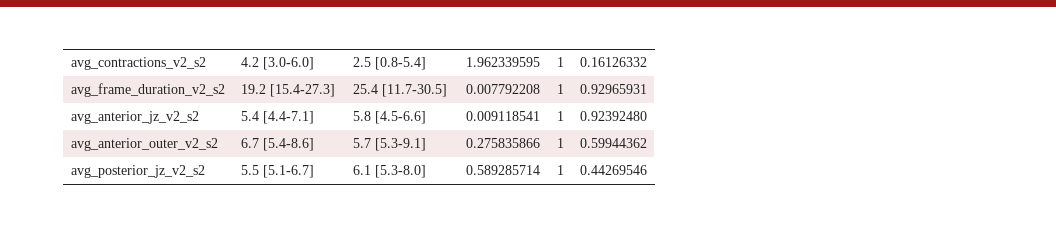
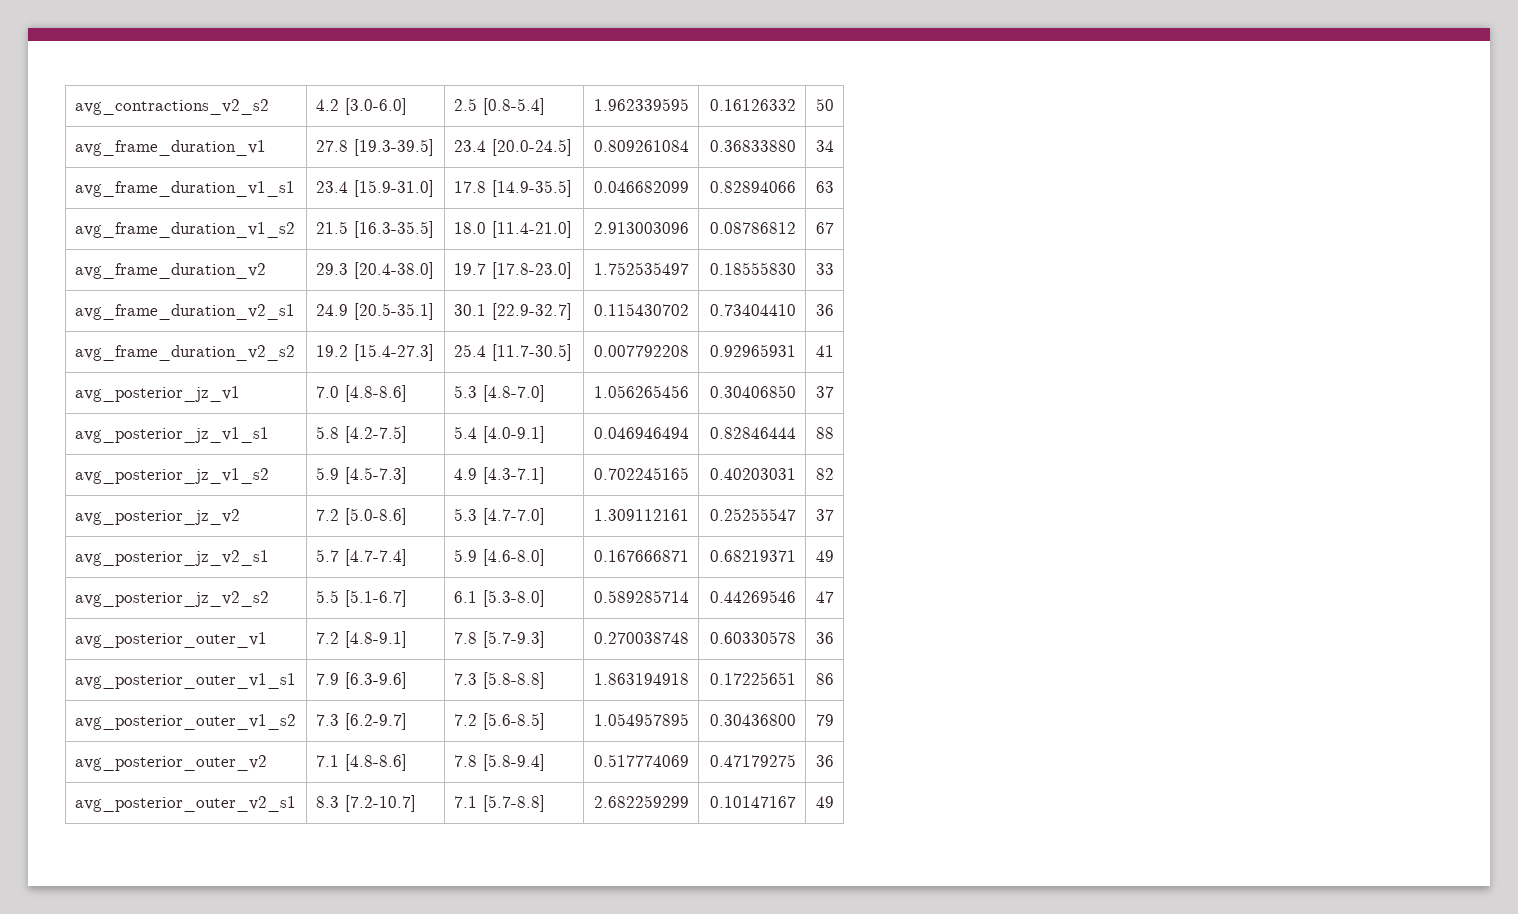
[557,57,565,67] [580,57,648,67] 1 | 0.16126332 -> [710,99,797,111] [816,98,835,111] [74,140,266,156] [315,139,434,156] [453,139,572,156] [594,140,690,152] [710,140,797,152] [816,140,835,152] [74,181,295,197] [315,180,434,197] [453,180,572,197] [594,181,690,193] [710,181,797,193] [816,181,835,193] [74,222,295,238] [315,221,434,238] [453,221,572,238] [594,222,690,234] [710,222,797,234] [816,222,835,234] [74,263,266,279] [315,262,434,279] [453,262,572,279] [594,262,690,275] [710,262,797,275] [816,263,835,275] [74,304,295,320] [315,303,434,320] [453,303,572,320] [594,303,690,316] [710,304,797,316] [816,304,835,316] 0.16126332 | 50 // avg_frame_duration_v1 | 27.8 [19.3-39.5] | 23.4 [20.0-24.5] | 0.809261084 | 0.36833880 | 34 // avg_frame_duration_v1_s1 | 23.4 [15.9-31.0] | 17.8 [14.9-35.5] | 0.046682099 | 0.82894066 | 63 // avg_frame_duration_v1_s2 | 21.5 [16.3-35.5] | 18.0 [11.4-21.0] | 2.913003096 | 0.08786812 | 67 // avg_frame_duration_v2 | 29.3 [20.4-38.0] | 19.7 [17.8-23.0] | 1.752535497 | 0.18555830 | 33 // avg_frame_duration_v2_s1 | 24.9 [20.5-35.1] | 30.1 [22.9-32.7] | 0.115430702 | 0.73404410 | 36
[557,84,565,94] [580,84,648,94] [70,111,199,124] [240,111,314,124] [352,111,426,124] [466,111,541,121] [557,111,565,121] [580,111,648,121] [70,138,218,151] [240,138,314,151] [352,138,426,151] [466,138,541,148] [557,138,565,148] [580,138,648,148] 1 | 0.92965931 // avg_anterior_jz_v2_s2 | 5.4 [4.4-7.1] | 5.8 [4.5-6.6] | 0.009118541 | 1 | 0.92392480 // avg_anterior_outer_v2_s2 | 6.7 [5.4-8.6] | 5.7 [5.3-9.1] | 0.275835866 | 1 | 0.59944362 -> [710,344,797,357] [816,345,835,357] [74,386,240,402] [315,385,407,402] [453,385,545,402] [594,385,690,398] [710,385,797,398] [816,386,835,398] [74,427,269,443] [315,426,407,443] [453,426,545,443] [594,427,690,439] [710,427,797,439] [816,427,835,439] [74,468,269,484] [315,467,407,484] [453,467,545,484] [594,467,690,480] [710,468,797,480] [816,468,835,480] [74,509,240,525] [315,508,407,525] [453,508,545,525] [594,509,690,521] [710,508,797,521] [816,509,835,521] [74,550,269,566] [315,549,407,566] [453,549,545,566] [594,550,690,562] [710,550,797,562] [816,550,835,562] 0.92965931 | 41 // avg_posterior_jz_v1 | 7.0 [4.8-8.6] | 5.3 [4.8-7.0] | 1.056265456 | 0.30406850 | 37 // avg_posterior_jz_v1_s1 | 5.8 [4.2-7.5] | 5.4 [4.0-9.1] | 0.046946494 | 0.82846444 | 88 // avg_posterior_jz_v1_s2 | 5.9 [4.5-7.3] | 4.9 [4.3-7.1] | 0.702245165 | 0.40203031 | 82 // avg_posterior_jz_v2 | 7.2 [5.0-8.6] | 5.3 [4.7-7.0] | 1.309112161 | 0.25255547 | 37 // avg_posterior_jz_v2_s1 | 5.7 [4.7-7.4] | 5.9 [4.6-8.0] | 0.167666871 | 0.68219371 | 49
[557,165,565,175] [580,165,648,175] 1 | 0.44269546 -> [710,590,797,603] [816,591,835,603] [74,632,267,648] [315,631,407,648] [453,631,545,648] [594,632,690,644] [710,631,797,644] [816,632,835,644] [74,673,296,689] [315,672,407,689] [453,672,545,689] [594,673,690,685] [710,672,797,685] [816,673,835,685] [74,714,296,730] [315,713,407,730] [453,713,545,730] [594,713,690,726] [710,714,797,726] [816,714,835,726] [74,755,267,771] [315,754,407,771] [453,754,545,771] [594,754,690,767] [710,754,797,767] [816,755,835,767] [74,796,296,812] [315,795,416,812] [453,795,545,812] [594,795,690,808] [710,796,797,808] [816,796,835,808] 0.44269546 | 47 // avg_posterior_outer_v1 | 7.2 [4.8-9.1] | 7.8 [5.7-9.3] | 0.270038748 | 0.60330578 | 36 // avg_posterior_outer_v1_s1 | 7.9 [6.3-9.6] | 7.3 [5.8-8.8] | 1.863194918 | 0.17225651 | 86 // avg_posterior_outer_v1_s2 | 7.3 [6.2-9.7] | 7.2 [5.6-8.5] | 1.054957895 | 0.30436800 | 79 // avg_posterior_outer_v2 | 7.1 [4.8-8.6] | 7.8 [5.8-9.4] | 0.517774069 | 0.47179275 | 36 // avg_posterior_outer_v2_s1 | 8.3 [7.2-10.7] | 7.1 [5.7-8.8] | 2.682259299 | 0.10147167 | 49

